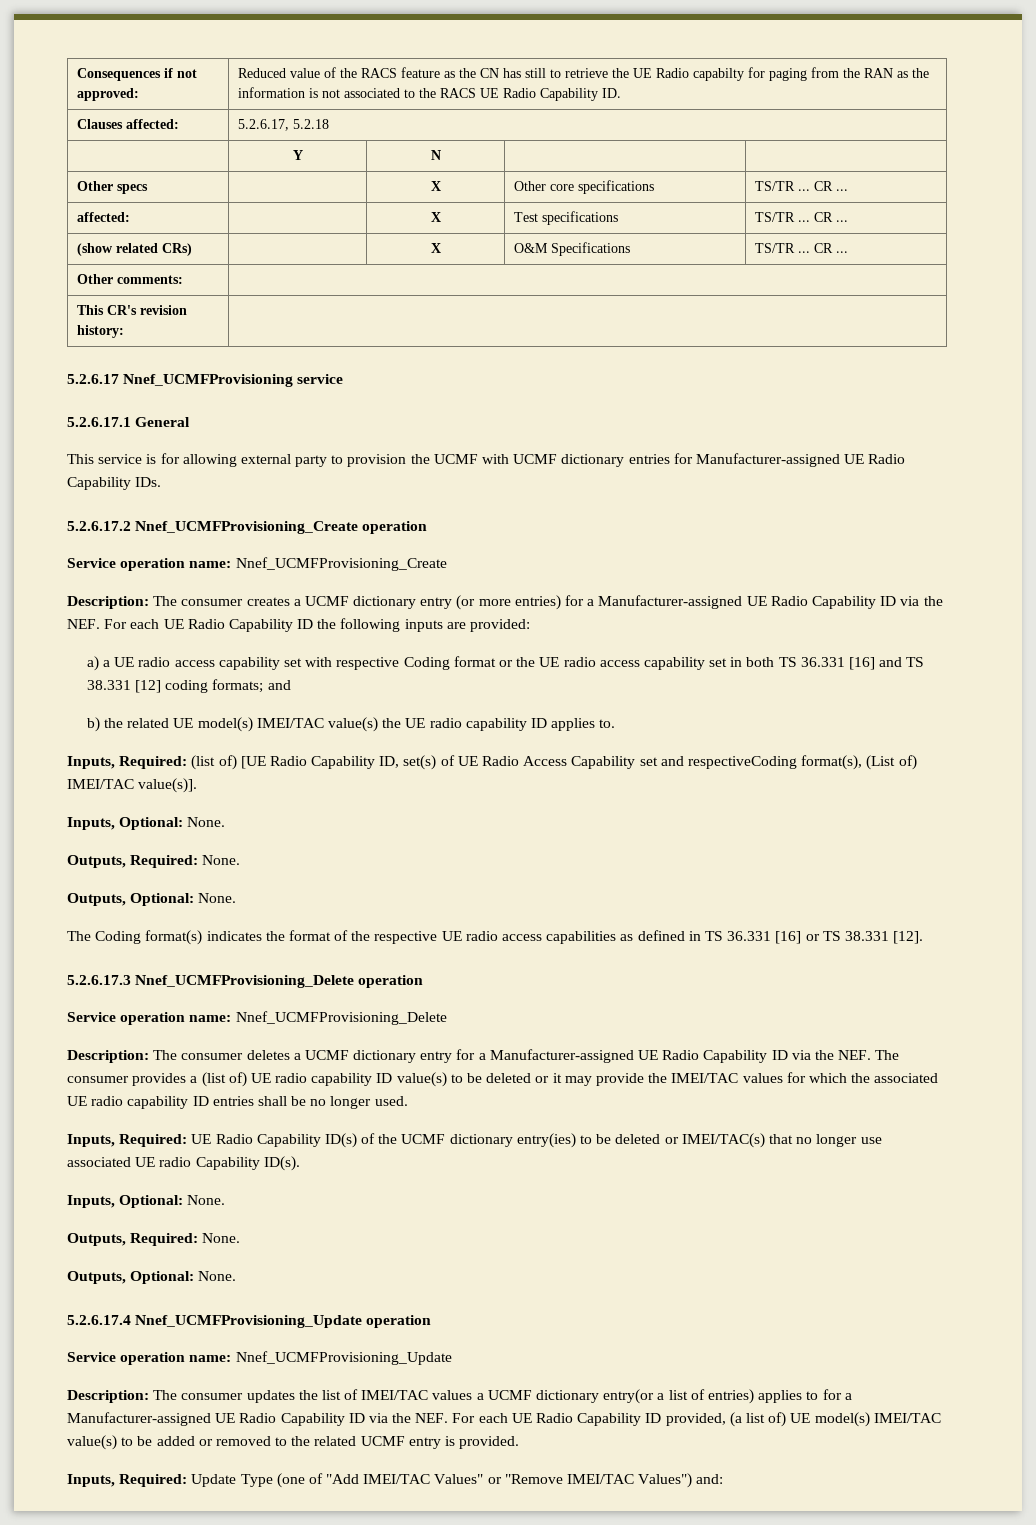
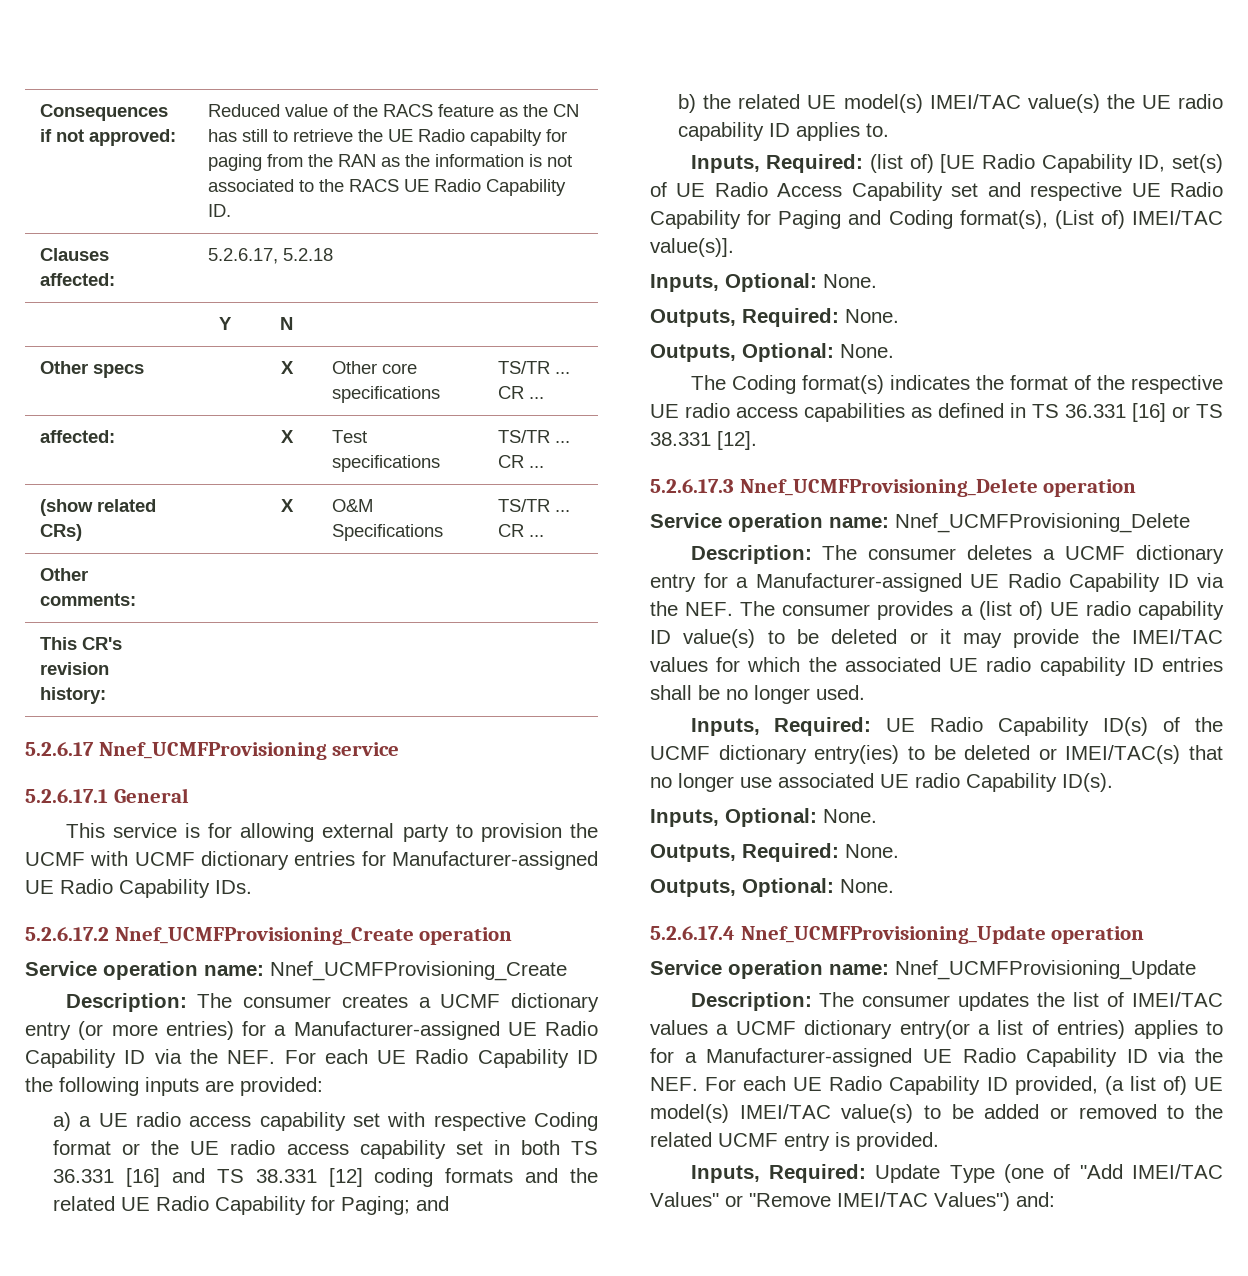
[212,679,264,693] formats; -> [445,1168,598,1183] [53,1196,411,1215] formats and the related UE Radio Capability for Paging;
[687,756,797,769] respectiveCoding -> [1030,182,1223,201] [650,210,953,229] respective UE Radio Capability for Paging and Coding

